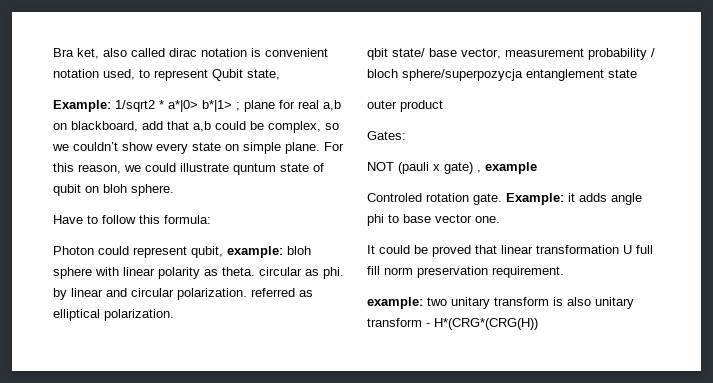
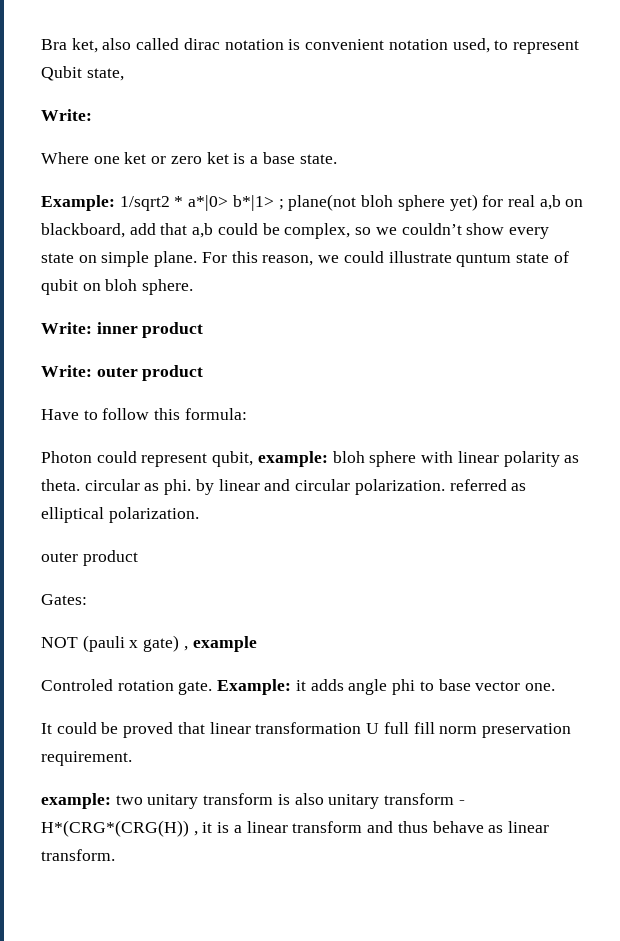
(280, 74) none -> [41,109,92,121] [41,152,337,164] // Write: // Where one ket or zero ket is a base state.
[244,100,275,112] plane -> [288,194,478,211] plane(not bloh sphere yet)
(174, 190) none -> [41,322,204,338] [41,365,204,381] // Write: inner product // Write: outer product
[367,48,655,60] [367,69,637,81] // qbit state/ base vector, measurement probability / bloch sphere/superpozycja entanglement state -> (199, 515) none
(538, 324) none -> [193,821,549,836] [41,849,115,861] , it is a linear transform and thus behave as linear transform.

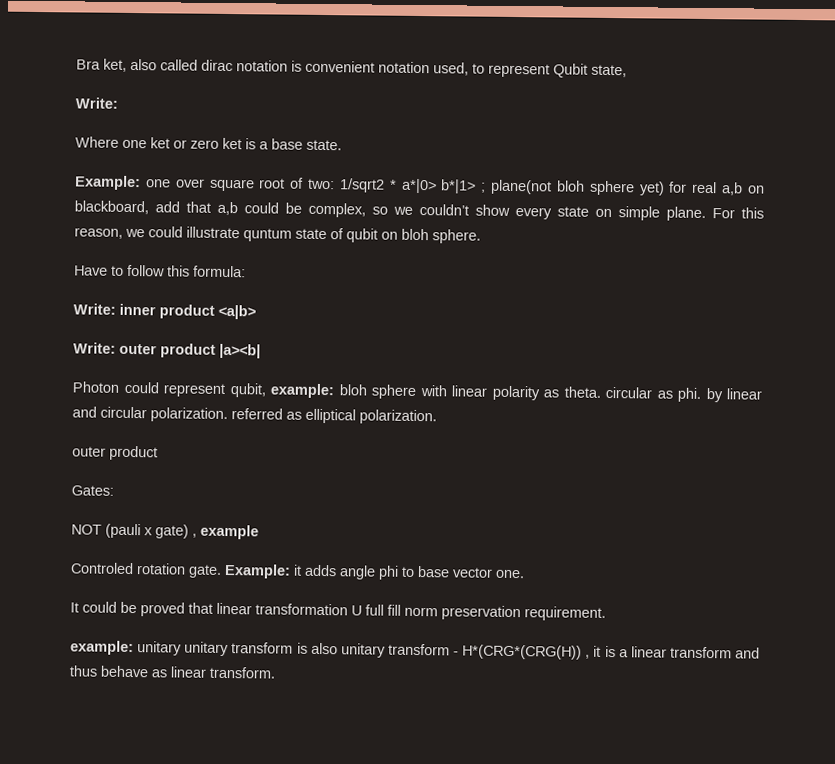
(115, 203) none -> [145,177,336,192] one over square root of two:
[41,322,204,338] [41,365,204,381] // Write: inner product // Write: outer product -> (481, 236) none
(247, 414) none -> [73,303,256,320] [73,342,261,359] // Write: inner product <a|b> // Write: outer product |a><b|
[115,795,143,805] two -> [137,641,183,656] unitary

